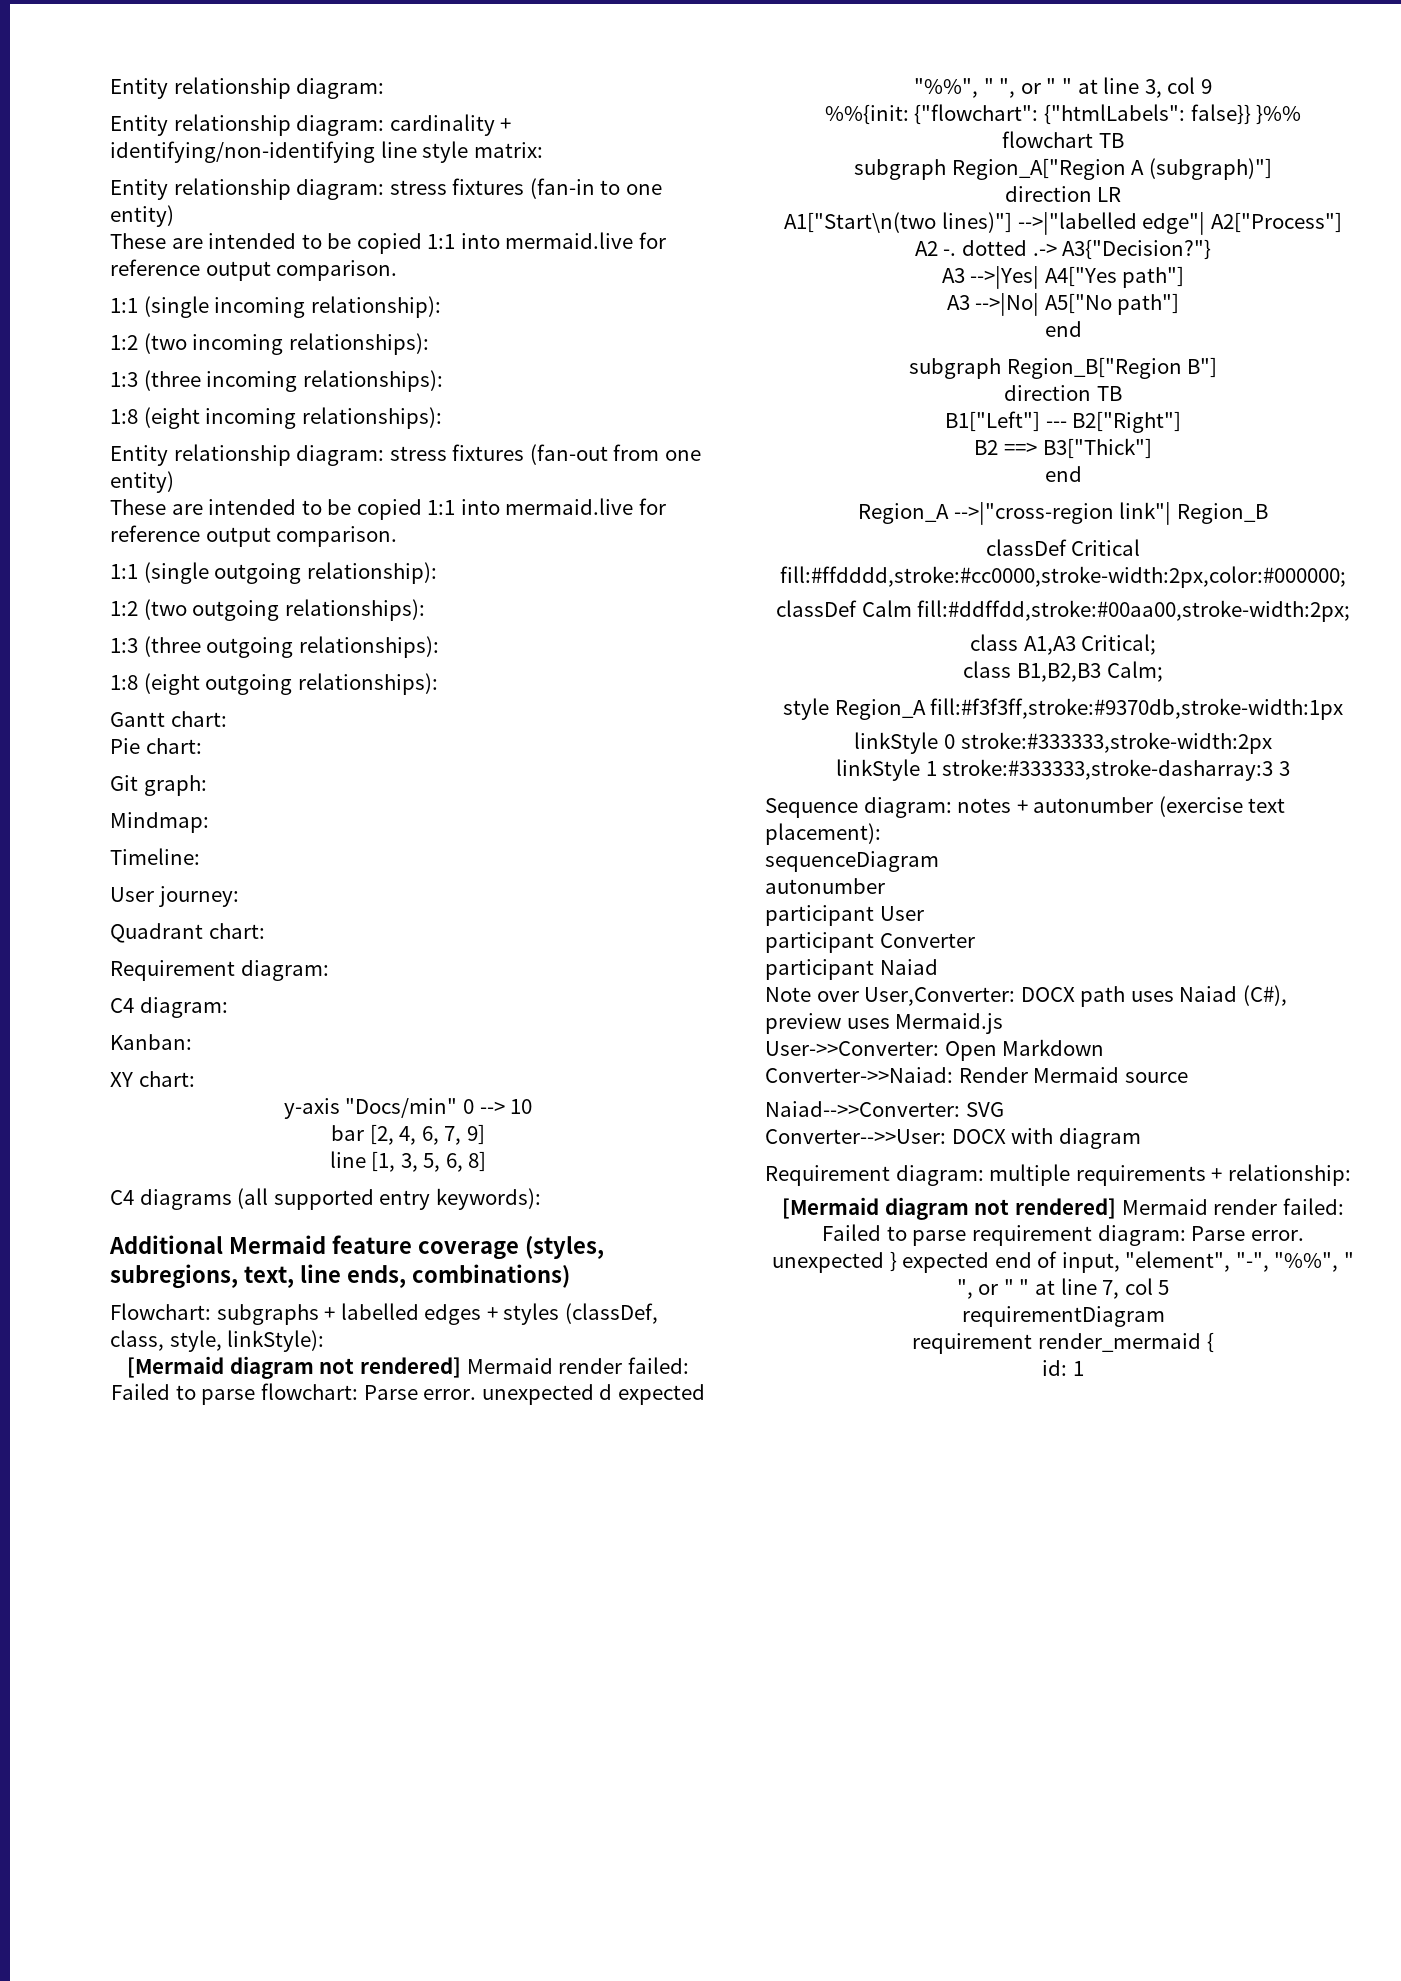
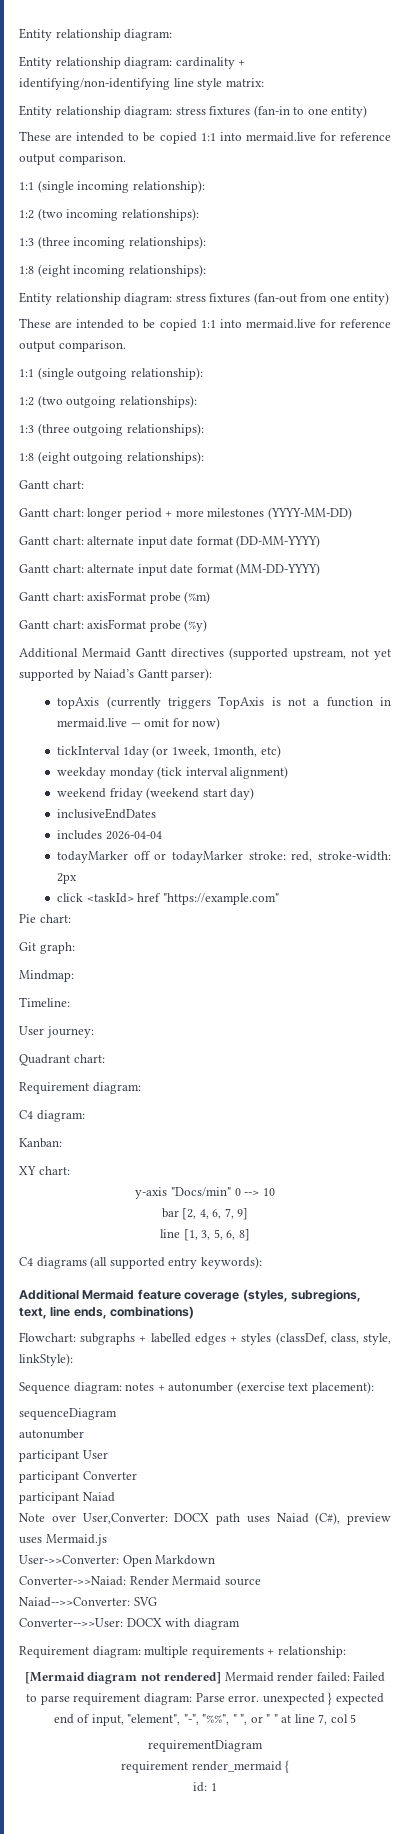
(227, 719) none -> [19,507,352,520] [19,535,321,548] [19,563,321,576] [19,591,211,604] [19,619,208,632] [19,647,391,660] [19,668,213,681] [57,696,391,709] [57,717,221,730] [57,745,281,758] [57,766,289,779] [57,787,255,800] [57,808,157,819] [57,830,162,840] [57,851,391,863] [57,873,78,884] [57,893,279,905] // Gantt chart: longer period + more milestones (YYYY-MM-DD) // Gantt chart: alternate input date format (DD-MM-YYYY) // Gantt chart: alternate input date format (MM-DD-YYYY) // Gantt chart: axisFormat probe (%m) // Gantt chart: axisFormat probe (%y) // Additional Mermaid Gantt directives (supported upstream, not yet supported by Naiad’s Gantt parser): // topAxis (currently triggers TopAxis is not a function in mermaid.live — omit for now) // tickInterval 1day (or 1week, 1month, etc) // weekday monday (tick interval alignment) // weekend friday (weekend start day) // inclusiveEndDates // includes 2026-04-04 // todayMarker off or todayMarker stroke: red, stroke-width: 2px // click <taskId> href "https://example.com"
[127,1356,689,1379] [111,1383,705,1405] [914,77,1212,98] [824,104,1302,125] [1002,131,1124,148] [854,158,1272,180] [1004,186,1122,202] [784,212,1342,235] [914,239,1212,260] [941,266,1185,289] [946,293,1180,316] [1044,321,1082,337] [908,357,1218,379] [1004,385,1122,401] [944,411,1182,433] [974,438,1152,459] [1044,466,1082,482] [858,502,1268,525] [985,539,1141,556] [780,566,1346,588] [775,600,1351,622] [969,634,1157,655] [963,661,1163,682] [782,698,1344,720] [854,732,1272,754] [836,759,1290,781] // [Mermaid diagram not rendered] Mermaid render failed: Failed to parse flowchart: Parse error. unexpected d expected "%%", " ", or " " at line 3, col 9 // %%{init: {"flowchart": {"htmlLabels": false}} }%% // flowchart TB // subgraph Region_A["Region A (subgraph)"] // direction LR // A1["Start\n(two lines)"] -->|"labelled edge"| A2["Process"] // A2 -. dotted .-> A3{"Decision?"} // A3 -->|Yes| A4["Yes path"] // A3 -->|No| A5["No path"] // end // subgraph Region_B["Region B"] // direction TB // B1["Left"] --- B2["Right"] // B2 ==> B3["Thick"] // end // Region_A -->|"cross-region link"| Region_B // classDef Critical fill:#ffdddd,stroke:#cc0000,stroke-width:2px,color:#000000; // classDef Calm fill:#ddffdd,stroke:#00aa00,stroke-width:2px; // class A1,A3 Critical; // class B1,B2,B3 Calm; // style Region_A fill:#f3f3ff,stroke:#9370db,stroke-width:1px // linkStyle 0 stroke:#333333,stroke-width:2px // linkStyle 1 stroke:#333333,stroke-dasharray:3 3 -> (73, 1359) none

